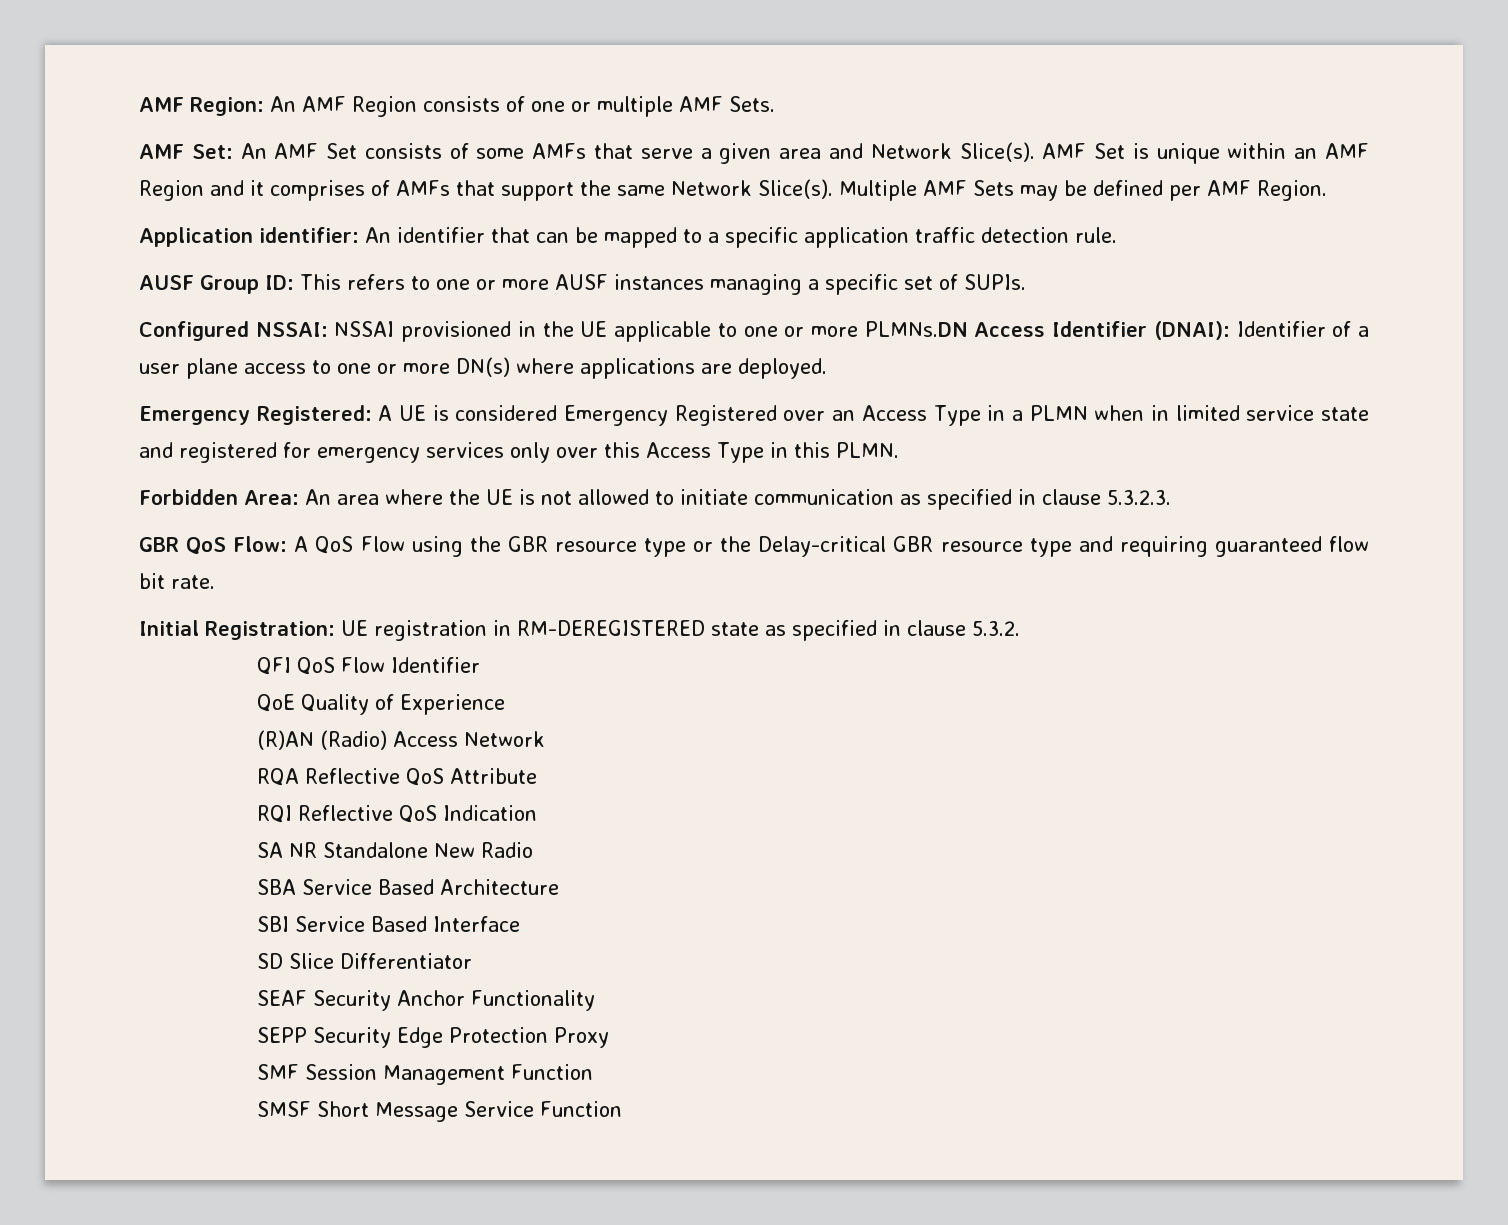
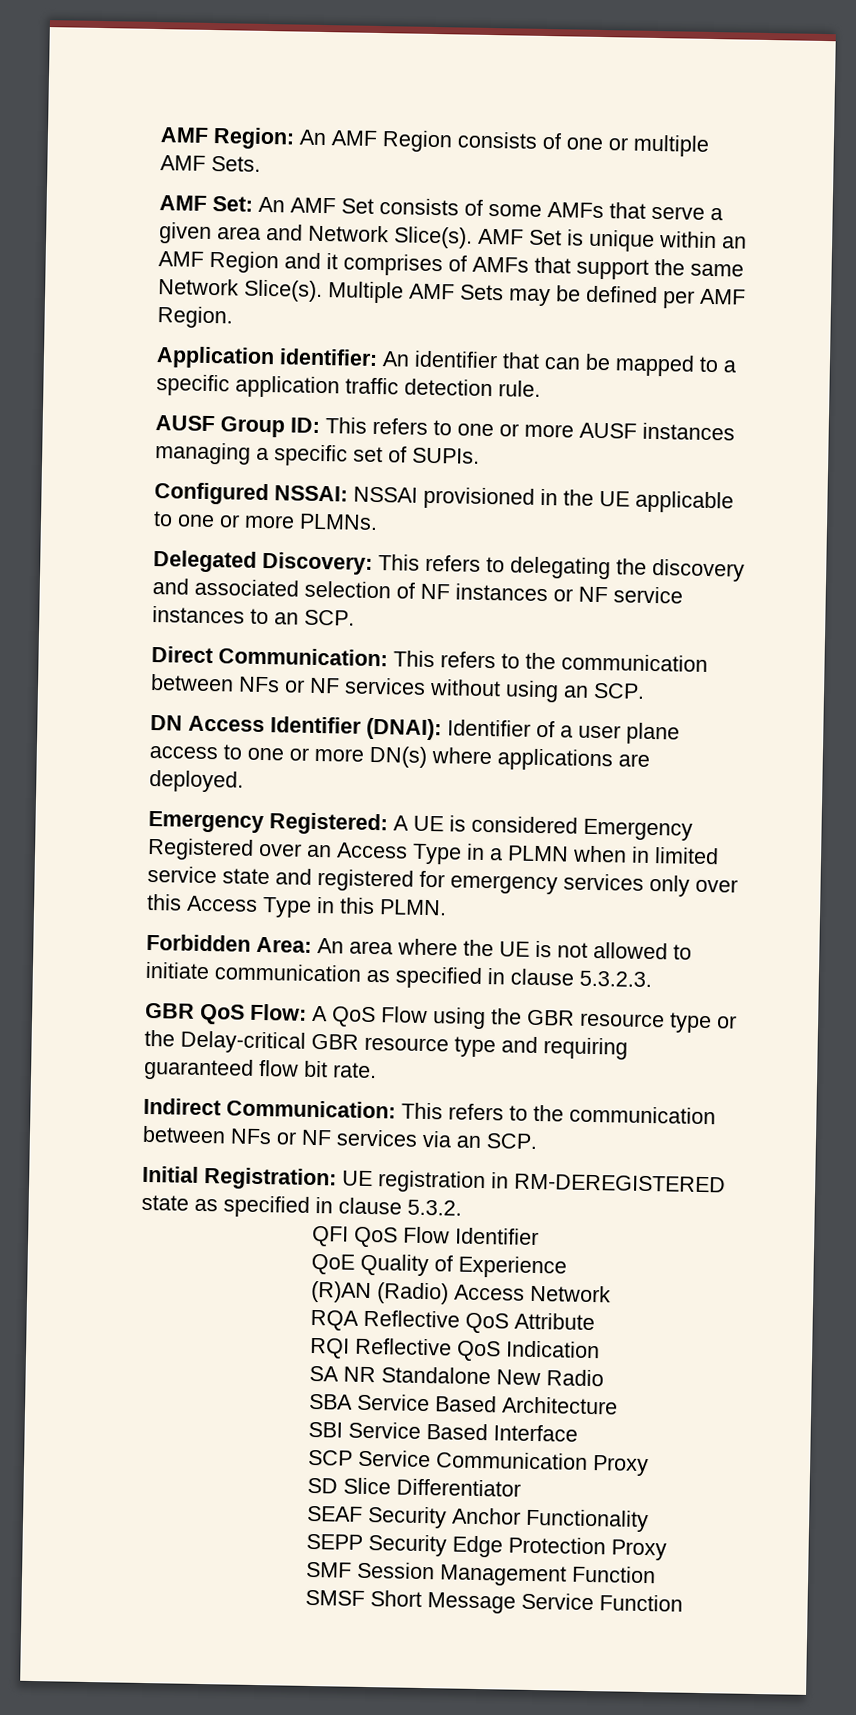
[864,321,968,337] PLMNs.DN -> [299,513,378,531] [153,550,745,582] [152,578,683,604] [152,606,355,626] [151,646,708,672] [150,673,645,703] [150,714,183,731] PLMNs. // Delegated Discovery: This refers to delegating the discovery and associated selection of NF instances or NF service instances to an SCP. // Direct Communication: This refers to the communication between NFs or NF services without using an SCP. // DN
(215, 582) none -> [143,1097,716,1125] [142,1125,538,1150] // Indirect Communication: This refers to the communication between NFs or NF services via an SCP.
(521, 924) none -> [308,1449,650,1477] // SCP Service Communication Proxy

